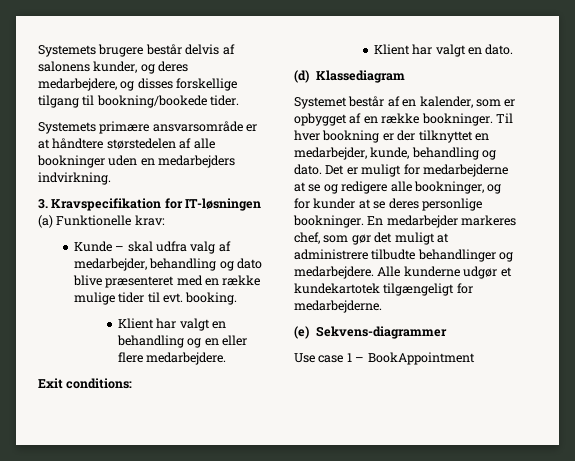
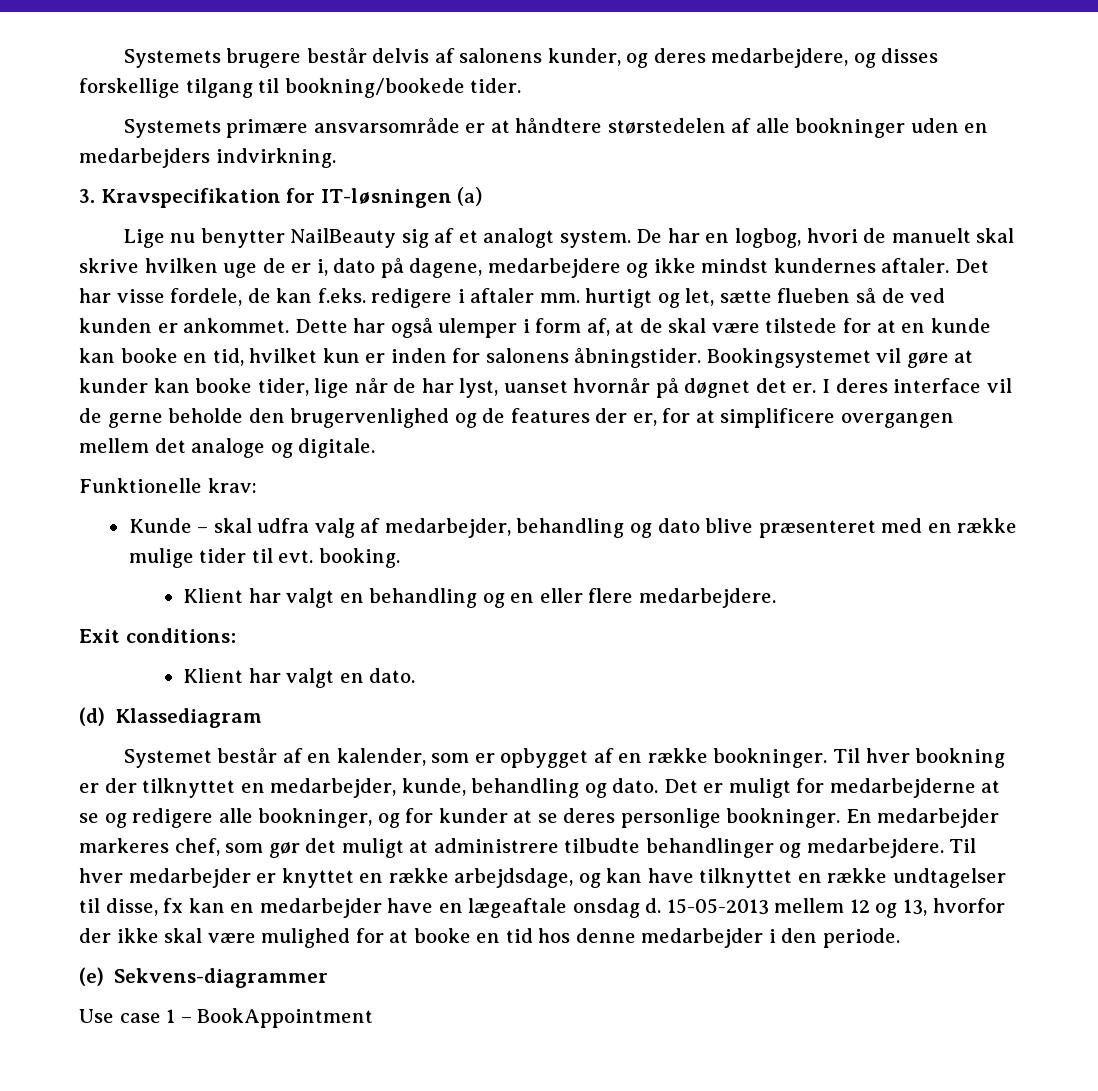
(53, 221) none -> [123,228,1015,248] [79,257,990,278] [79,287,946,308] [79,317,991,338] [79,347,974,368] [79,377,1012,398] [79,408,954,428] [79,438,376,458] // Lige nu benytter NailBeauty sig af et analogt system. De har en logbog, hvori de manuelt skal skrive hvilken uge de er i, dato på dagene, medarbejdere og ikke mindst kundernes aftaler. Det har visse fordele, de kan f.eks. redigere i aftaler mm. hurtigt og let, sætte flueben så de ved kunden er ankommet. Dette har også ulemper i form af, at de skal være tilstede for at en kunde kan booke en tid, hvilket kun er inden for salonens åbningstider. Bookingsystemet vil gøre at kunder kan booke tider, lige når de har lyst, uanset hvornår på døgnet det er. I deres interface vil de gerne beholde den brugervenlighed og de features der er, for at simplificere overgangen mellem det analoge og digitale. //
[377,266,512,279] [294,283,473,296] [294,300,382,313] Alle kunderne udgør et kundekartotek tilgængeligt for medarbejderne. -> [949,838,977,853] [79,868,1006,888] [79,898,1005,918] [79,928,901,948] Til hver medarbejder er knyttet en række arbejdsdage, og kan have tilknyttet en række undtagelser til disse, fx kan en medarbejder have en lægeaftale onsdag d. 15-05-2013 mellem 12 og 13, hvorfor der ikke skal være mulighed for at booke en tid hos denne medarbejder i den periode.

